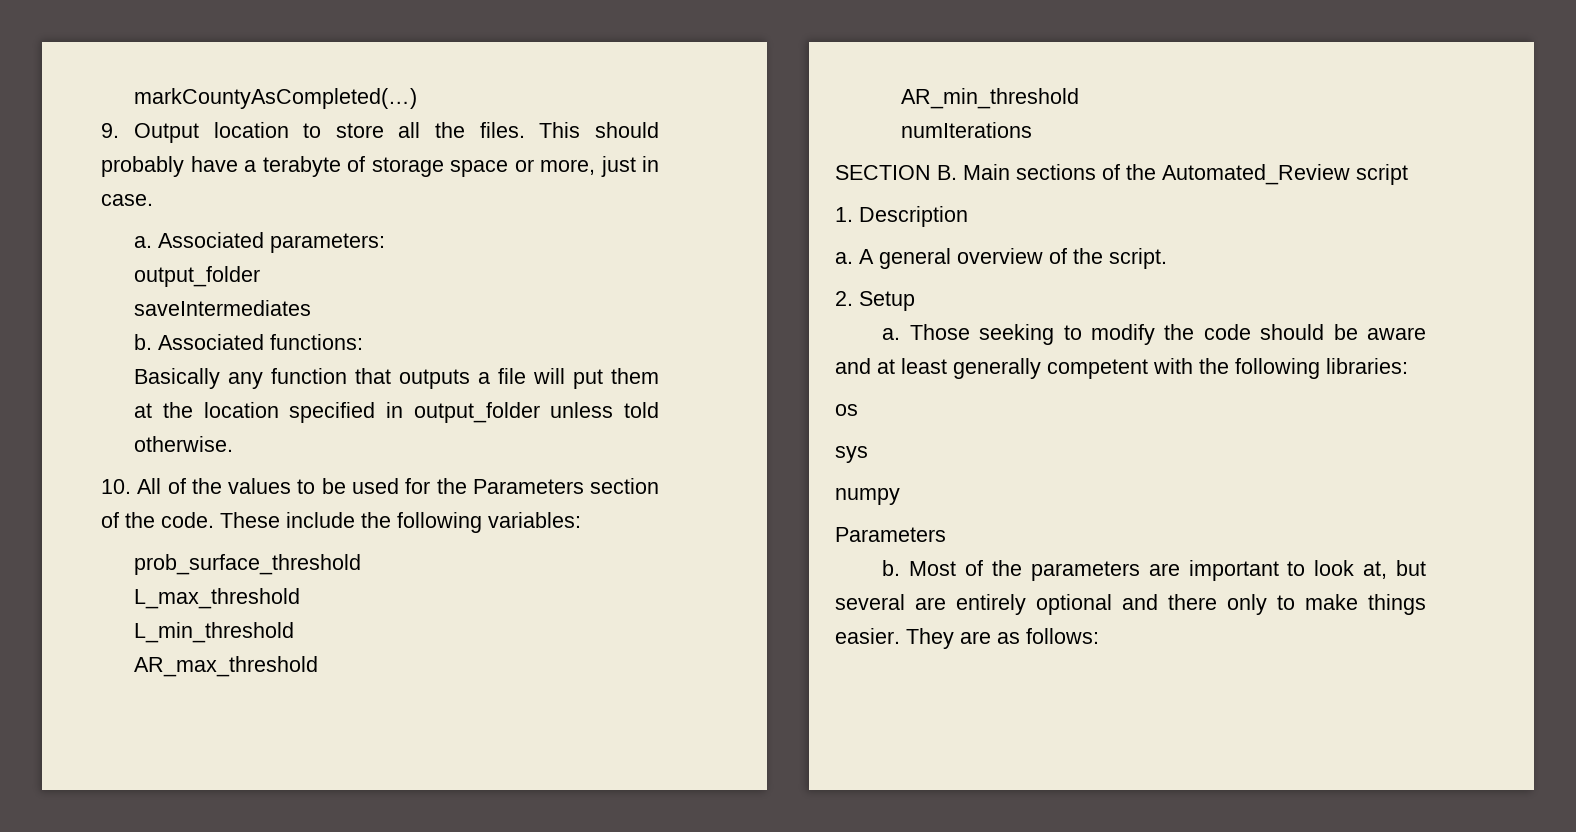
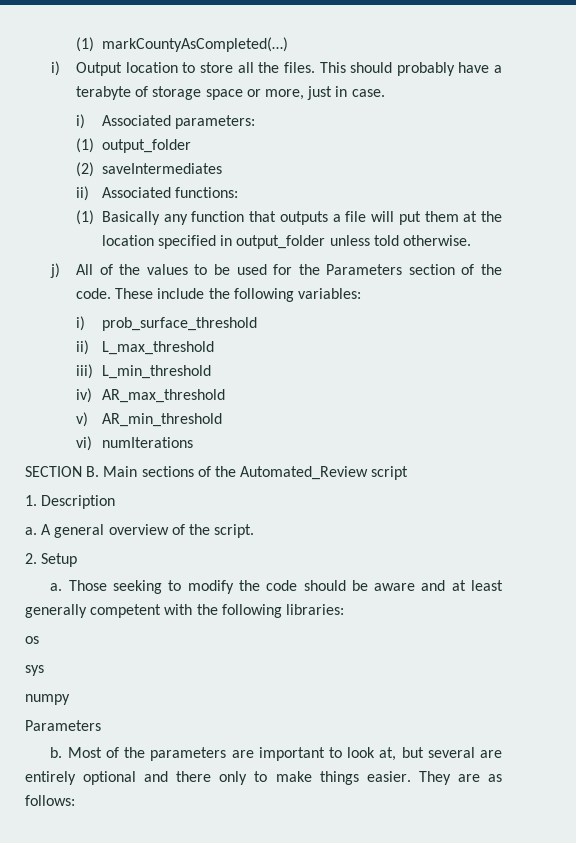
(134, 98) none -> [76,37,95,52] (1)
[101,123,120,138] 9. -> [50,61,60,76] i)
[134,236,153,248] a. -> [76,114,86,129] i)
(386, 243) none -> [76,138,95,153] (1)
(261, 276) none -> [76,162,95,177] (2)
[134,334,153,350] b. -> [76,186,90,201] ii)
(364, 342) none -> [76,210,95,225] (1)
[101,479,132,494] 10. -> [49,263,60,278] j)
(582, 520) none -> [76,316,86,331] i)
(362, 564) none -> [76,340,90,355] ii)
(301, 598) none -> [76,364,94,379] iii)
(295, 632) none -> [76,388,93,403] iv)
(319, 666) none -> [76,412,89,427] v)
(1080, 98) none -> [76,436,93,451] vi)

